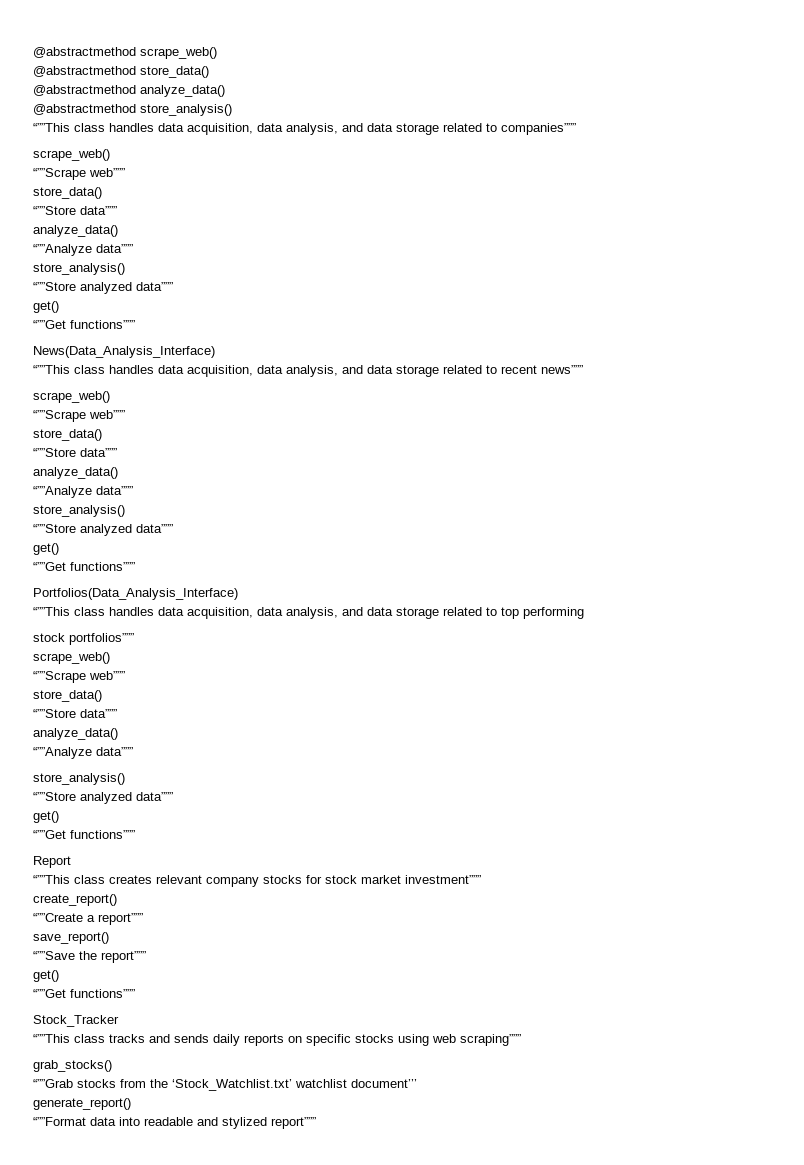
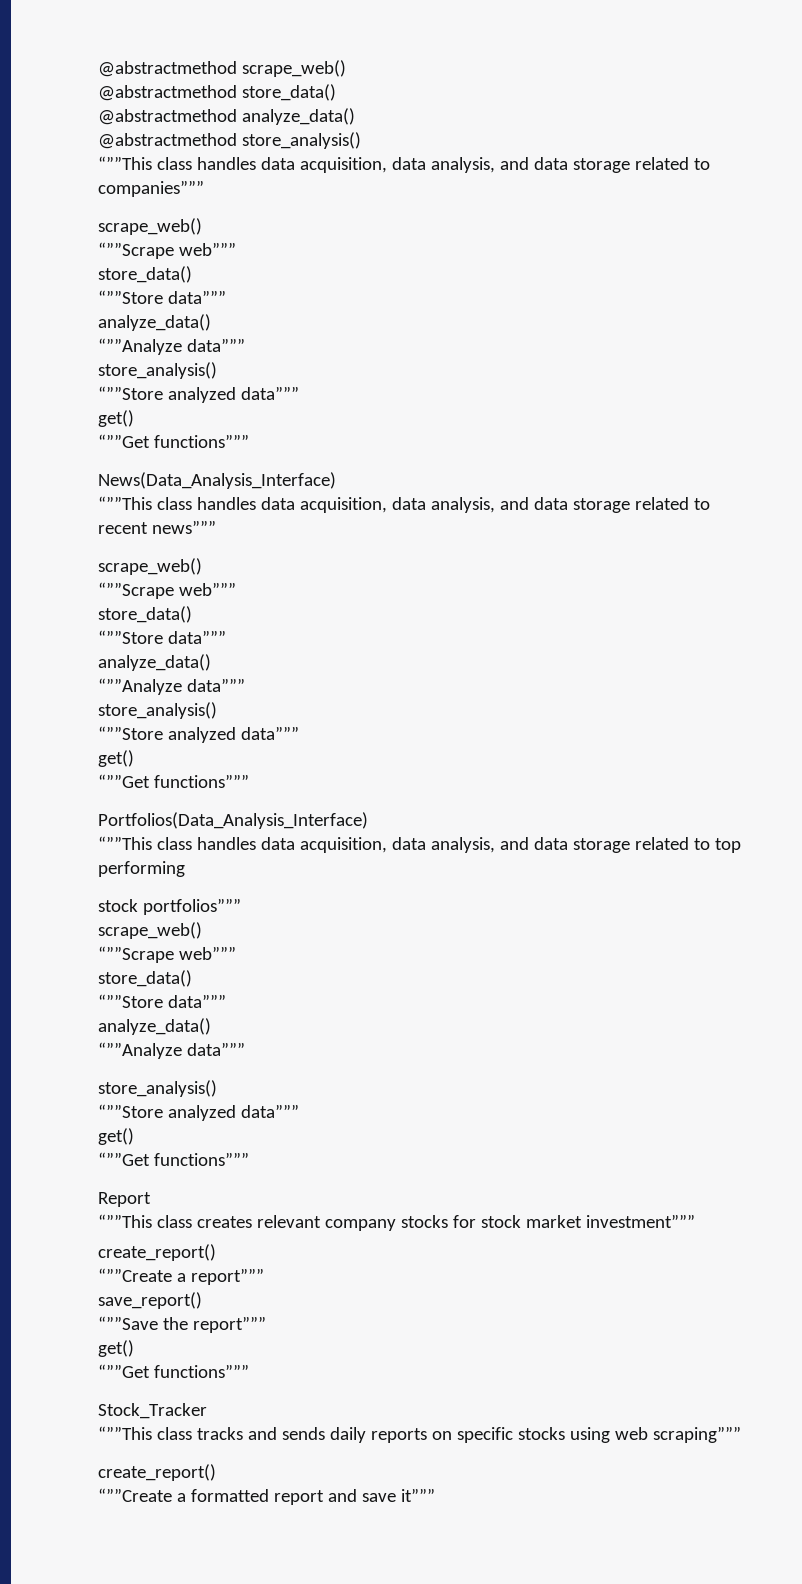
[33,1060,112,1072] [33,1079,417,1091] [33,1098,131,1110] [33,1117,316,1129] grab_stocks() // “””Grab stocks from the ‘Stock_Watchlist.txt’ watchlist document’’’ // generate_report() // “””Format data into readable and stylized report””” -> [98,1464,216,1481] [98,1488,435,1505] create_report() // “””Create a formatted report and save it”””

